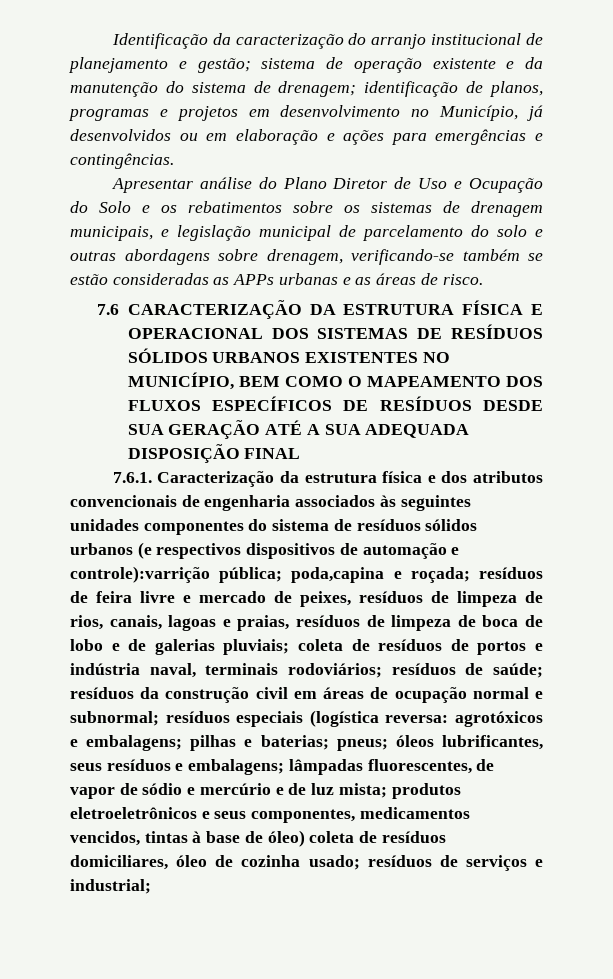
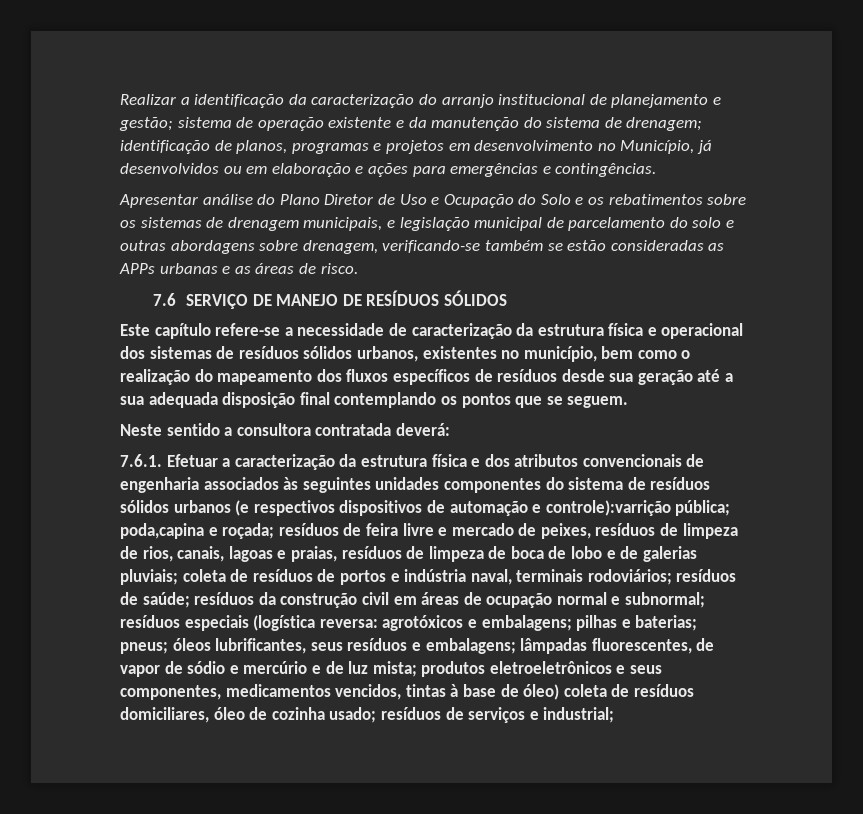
[111,33,208,49] Identificação -> [120,94,285,108] Realizar a identificação
[127,300,543,319] [127,324,543,339] [127,348,450,363] [127,372,543,390] [127,396,543,411] [127,420,470,439] [127,444,301,463] [112,471,275,487] CARACTERIZAÇÃO DA ESTRUTURA FÍSICA E OPERACIONAL DOS SISTEMAS DE RESÍDUOS SÓLIDOS URBANOS EXISTENTES NO MUNICÍPIO, BEM COMO O MAPEAMENTO DOS FLUXOS ESPECÍFICOS DE RESÍDUOS DESDE SUA GERAÇÃO ATÉ A SUA ADEQUADA DISPOSIÇÃO FINAL // 7.6.1. Caracterização -> [186,290,507,309] [120,323,744,339] [120,346,691,362] [120,369,734,385] [120,392,629,408] [120,423,450,436] [120,454,335,470] SERVIÇO DE MANEJO DE RESÍDUOS SÓLIDOS // Este capítulo refere-se a necessidade de caracterização da estrutura física e operacional dos sistemas de resíduos sólidos urbanos, existentes no município, bem como o realização do mapeamento dos fluxos específicos de resíduos desde sua geração até a sua adequada disposição final contemplando os pontos que se seguem. // Neste sentido a consultora contratada deverá: // 7.6.1. Efetuar a caracterização

